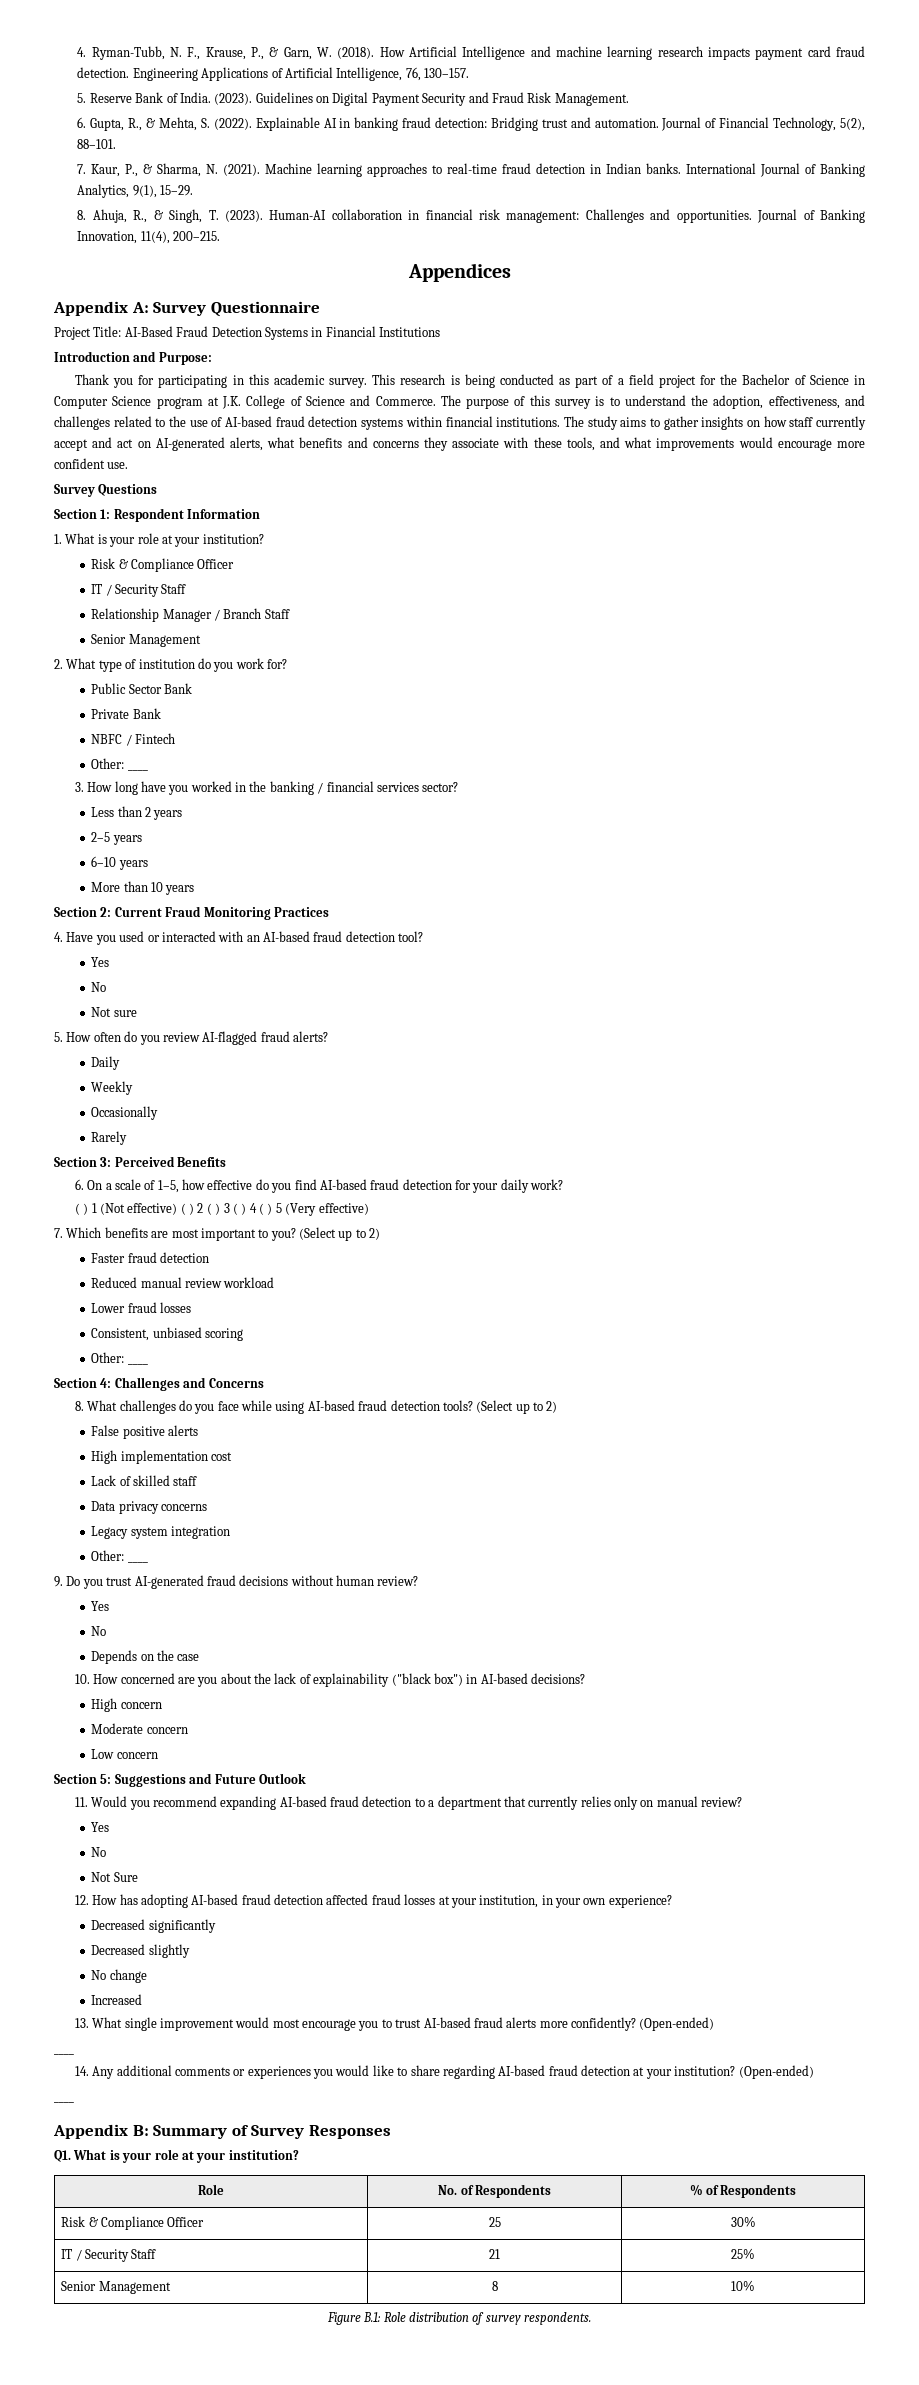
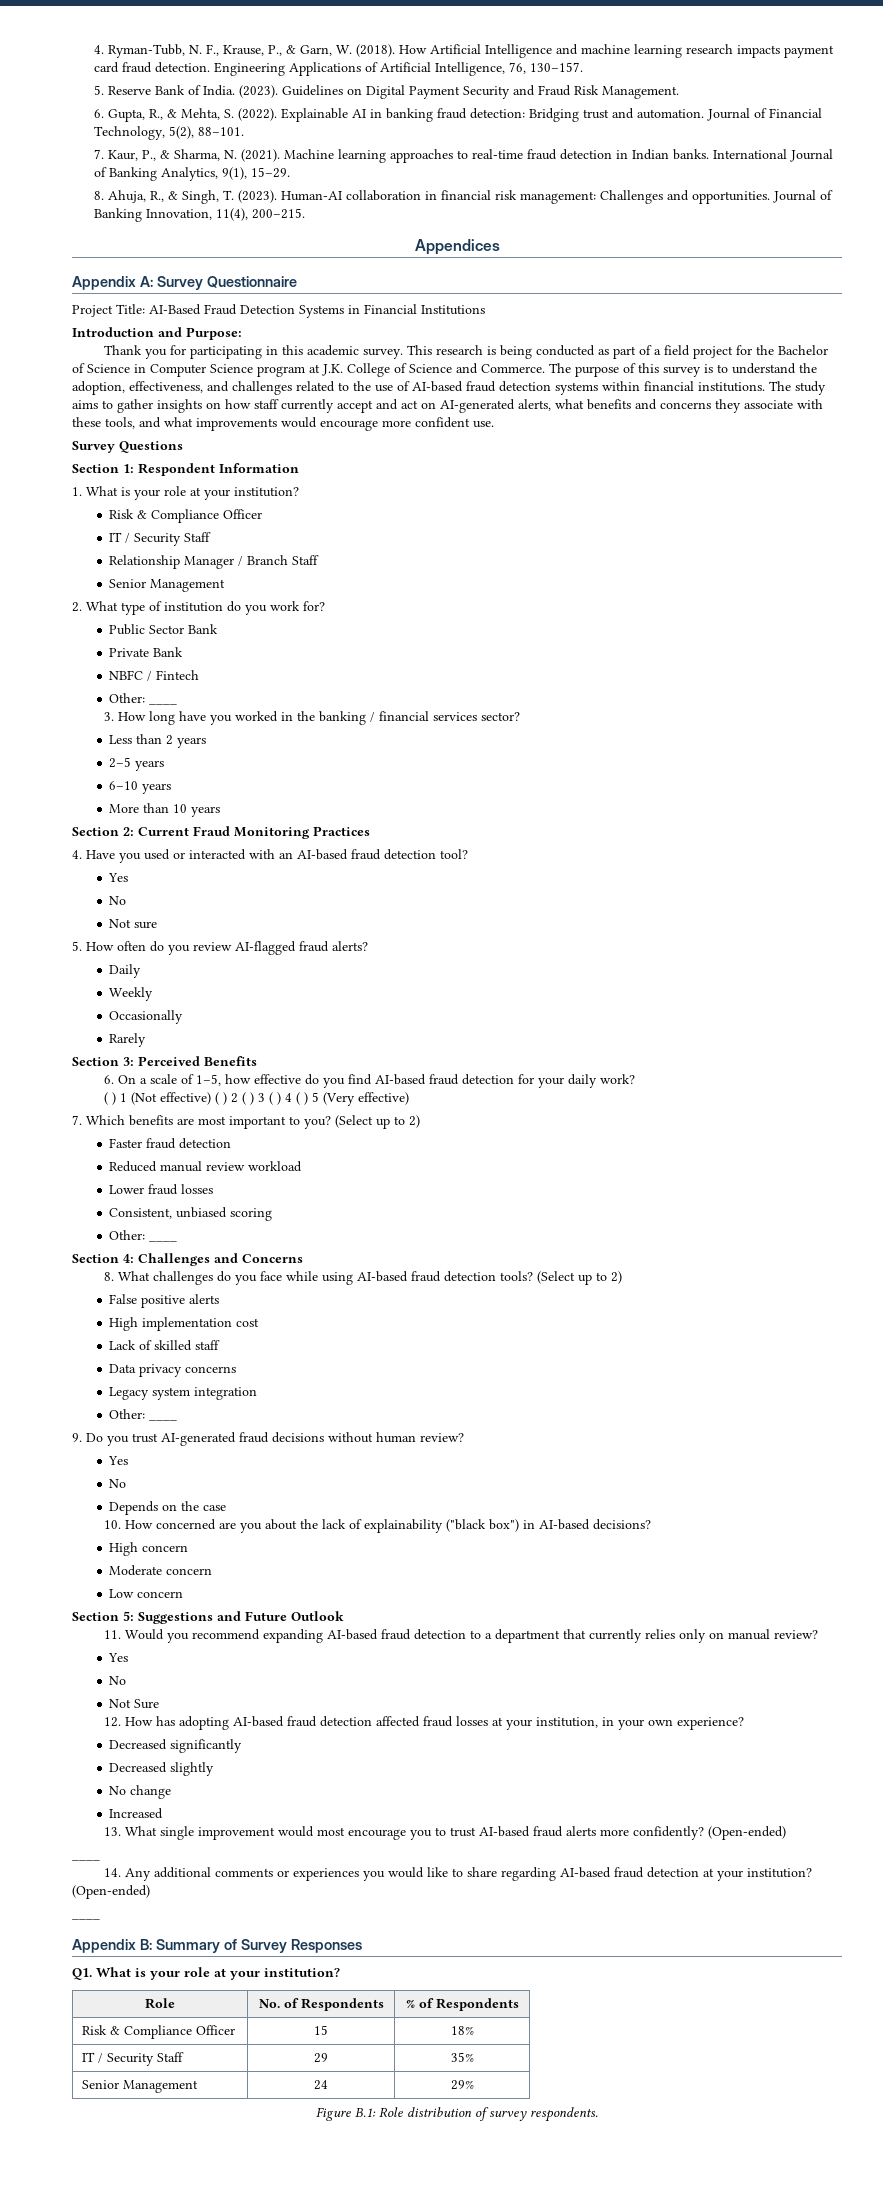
[488,2217,501,2227] [730,2216,756,2227] 25 | 30% -> [314,2025,328,2035] [450,2026,474,2035] 15 | 18%
[489,2249,500,2259] [731,2248,755,2259] 21 | 25% -> [314,2053,328,2063] [450,2052,474,2062] 29 | 35%
[491,2281,498,2291] [731,2280,755,2291] 8 | 10% -> [314,2080,328,2090] [450,2080,474,2090] 24 | 29%

